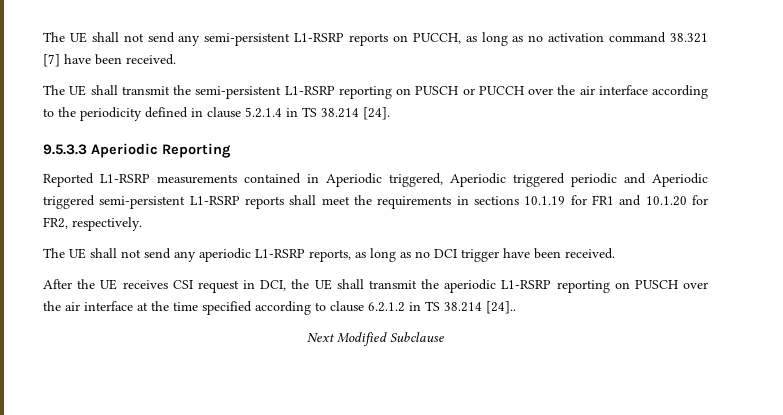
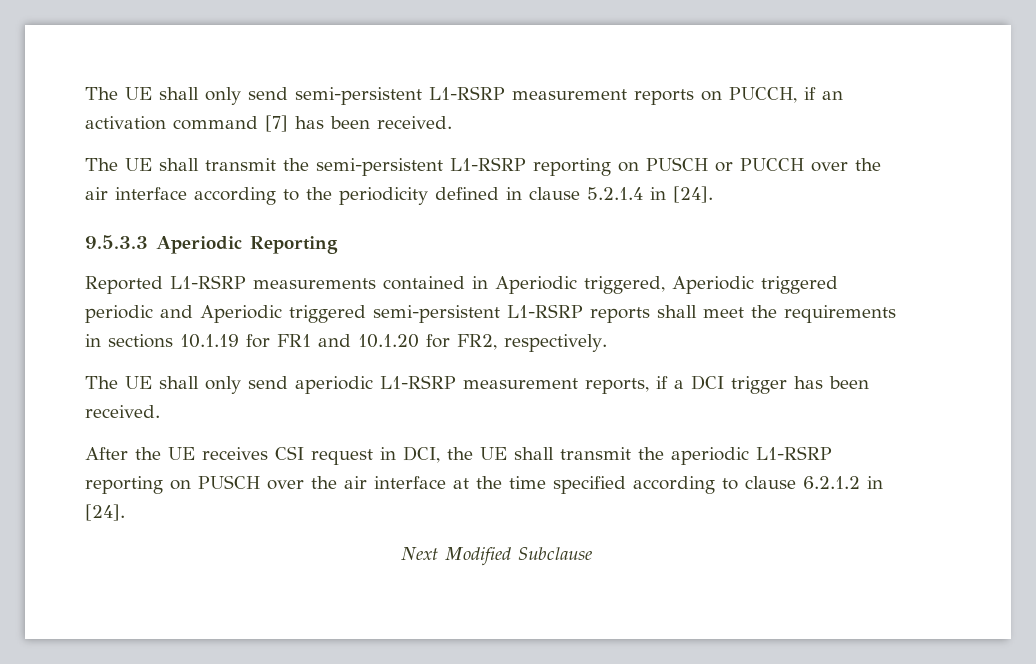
[43,32,345,46] The UE shall not send any semi-persistent L1-RSRP -> [85,86,627,105] The UE shall only send semi-persistent L1-RSRP measurement
[465,32,708,46] [43,54,91,67] as long as no activation command 38.321 [7] have -> [804,87,843,100] [85,115,324,132] if an activation command [7] has
[302,107,359,118] TS 38.214 -> (666, 193) none
[121,248,430,262] not send any aperiodic L1-RSRP reports, as long as no -> [205,375,684,394] only send aperiodic L1-RSRP measurement reports, if a
[503,248,530,258] have -> [794,376,823,389] has
[425,301,516,314] TS 38.214 [24].. -> [85,504,125,521] [24].

